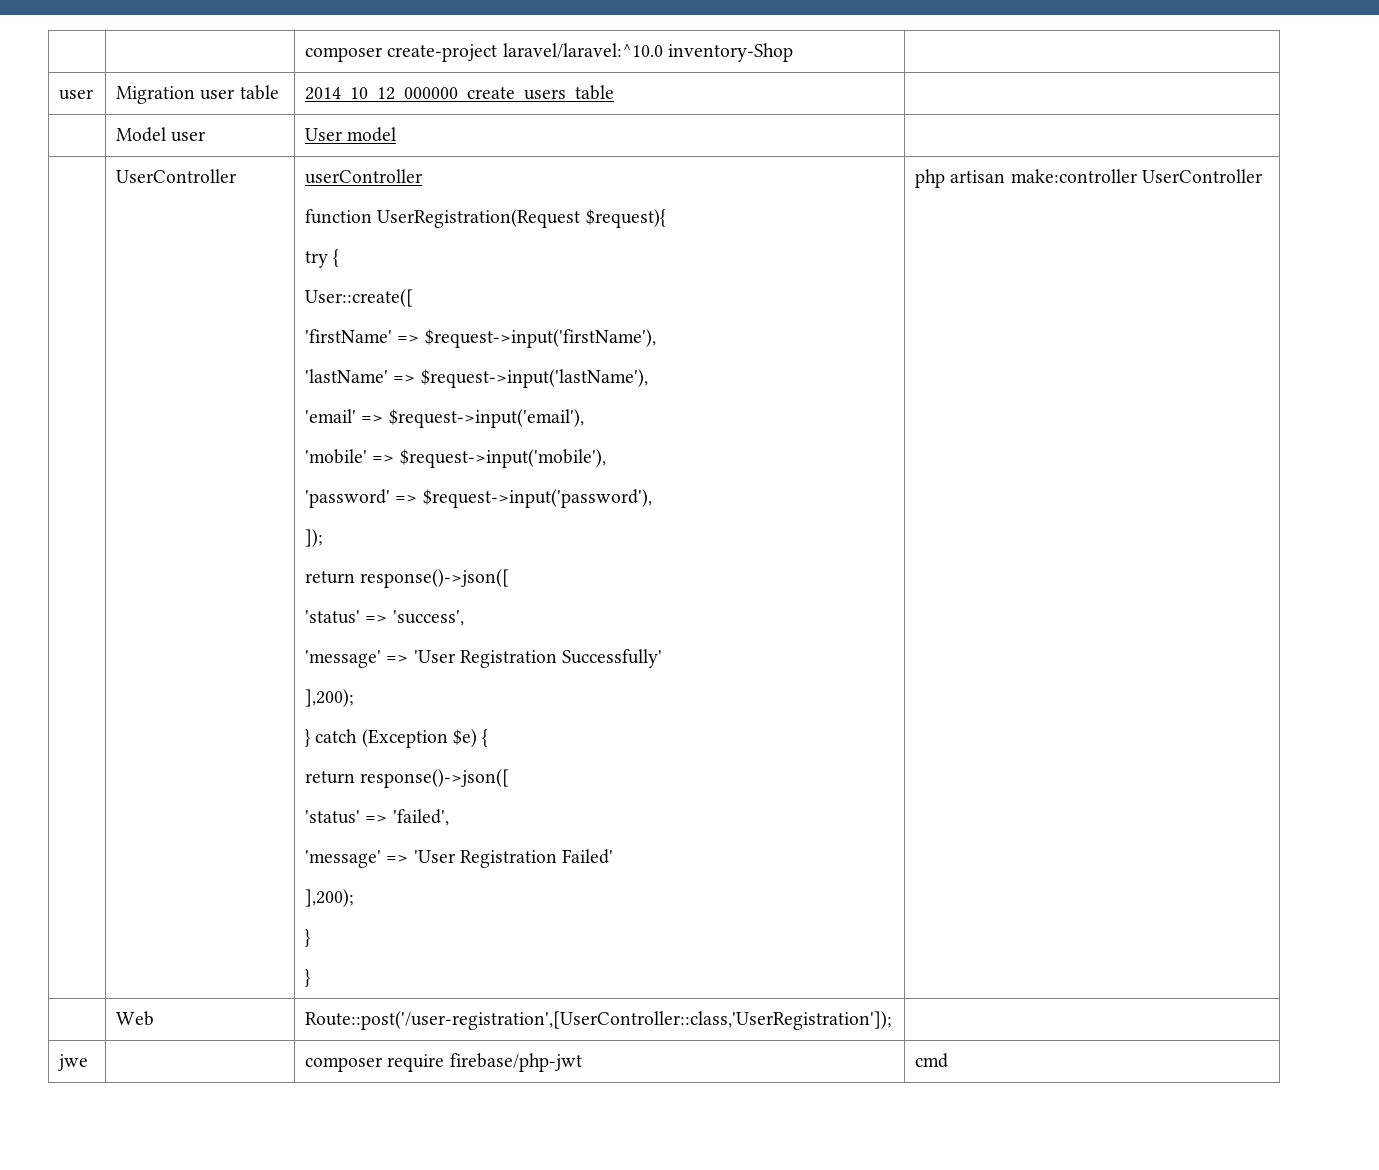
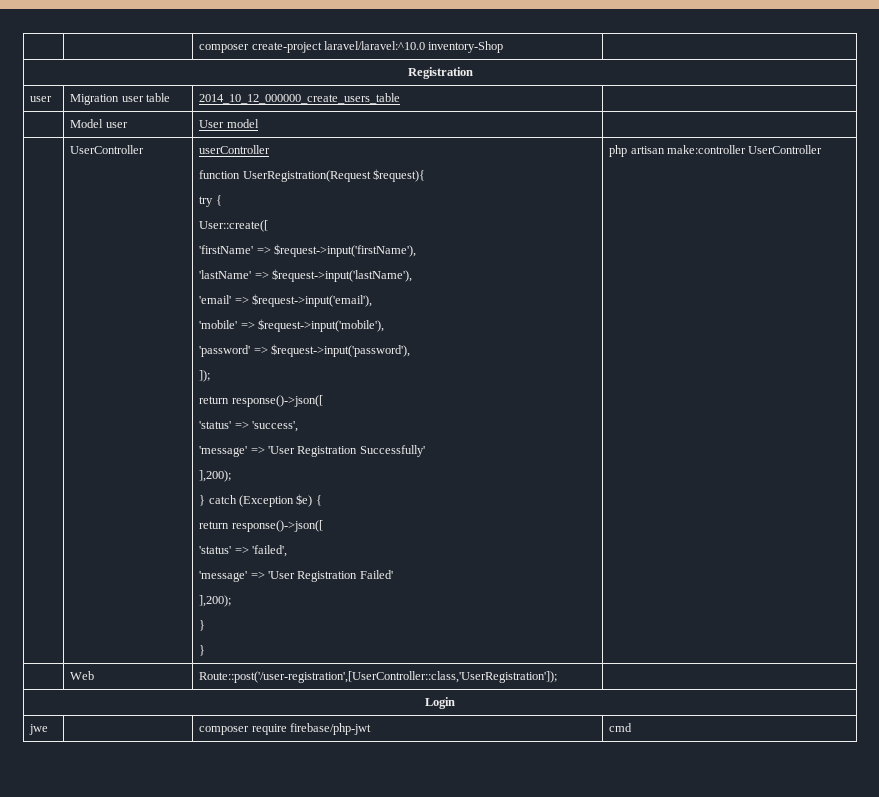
(793, 52) none -> [407,67,473,79] // Registration
(893, 1020) none -> [425,697,455,709] // Login

